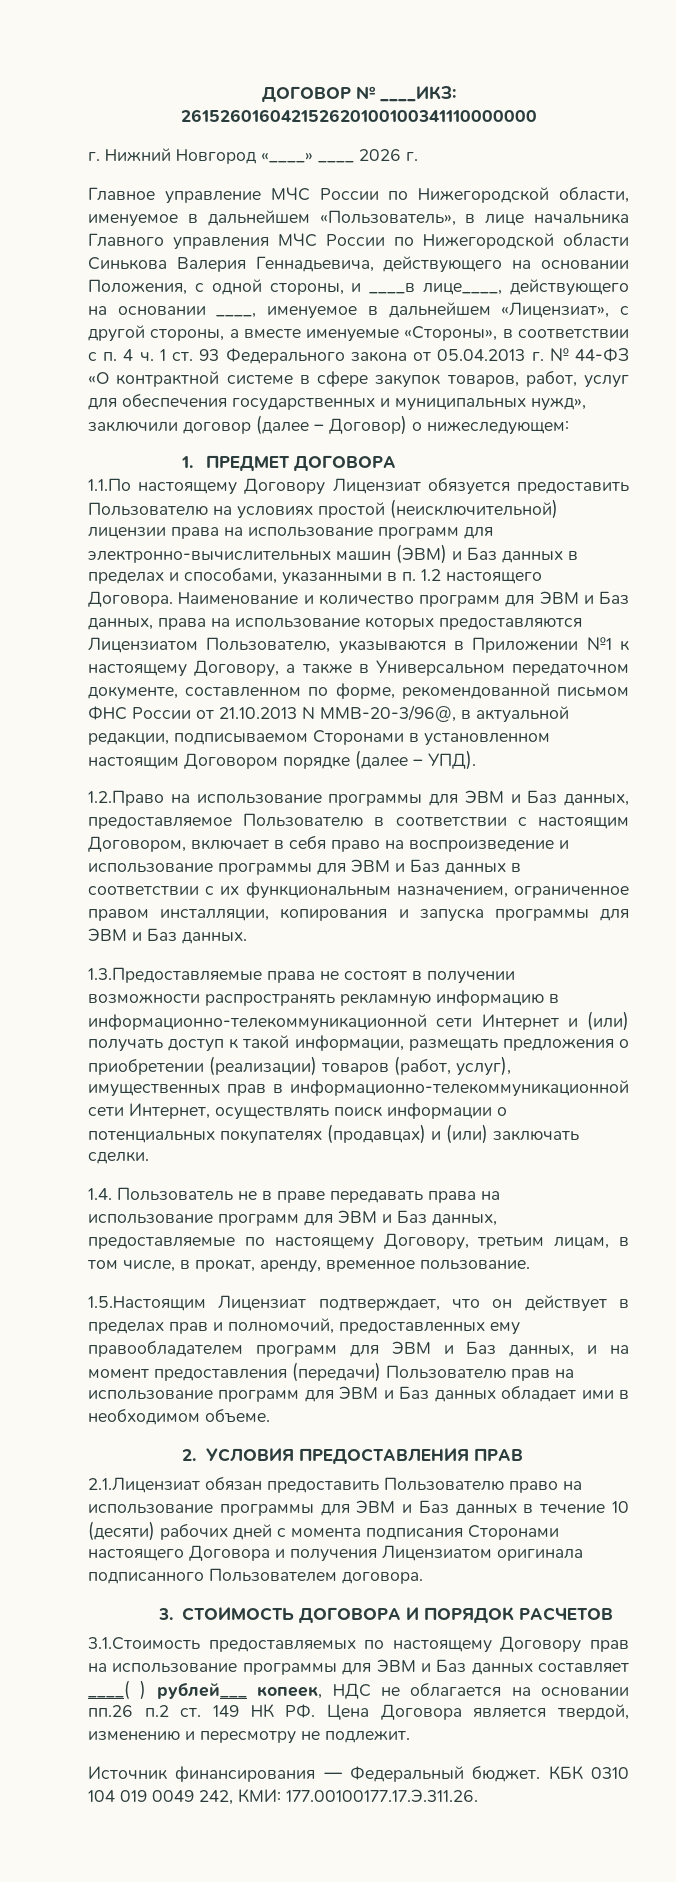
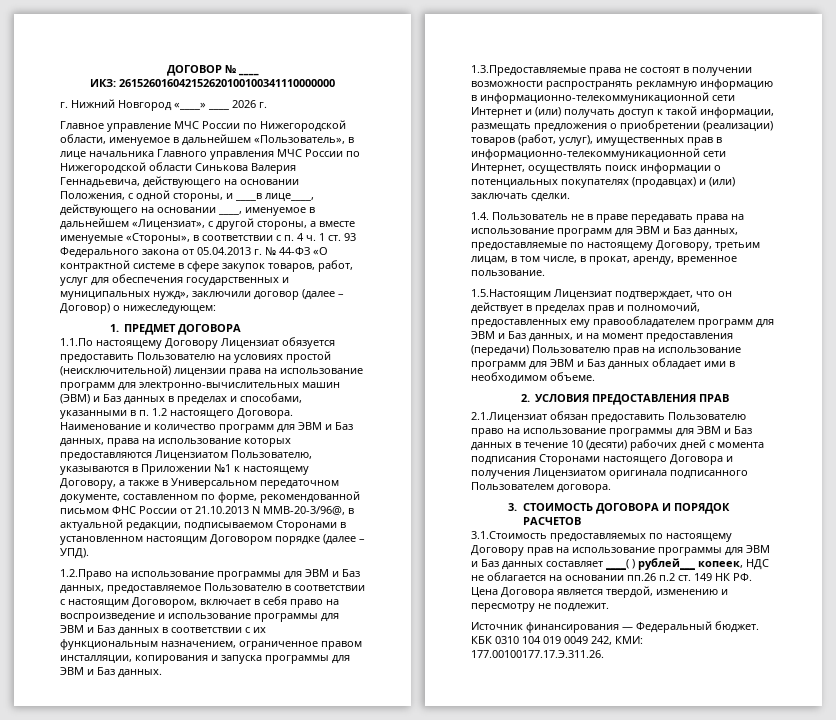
[379,85,456,102] ____ИКЗ: -> [237,73,259,76] [90,79,116,87] ____ // ИКЗ:

